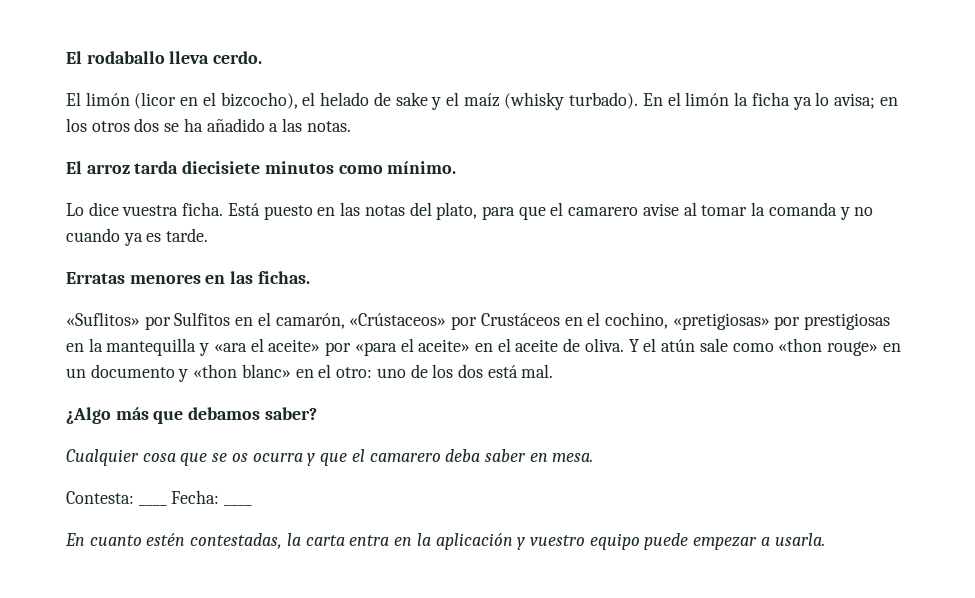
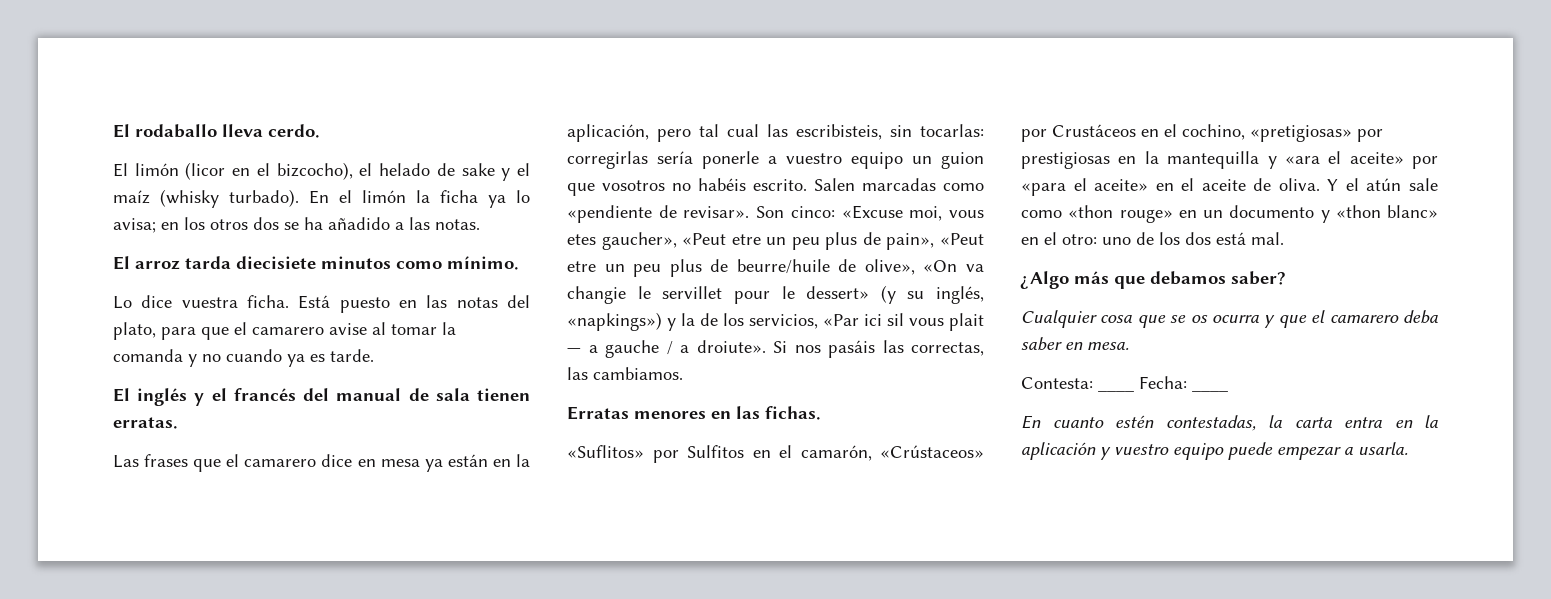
(209, 235) none -> [113,388,530,406] [113,417,178,429] [113,454,530,472] [567,124,984,142] [567,151,984,169] [567,178,984,196] [567,205,984,223] [567,232,984,250] [567,259,984,277] [567,285,984,304] [567,312,984,331] [567,340,984,358] [567,367,683,380] // El inglés y el francés del manual de sala tienen erratas. // Las frases que el camarero dice en mesa ya están en la aplicación, pero tal cual las escribisteis, sin tocarlas: corregirlas sería ponerle a vuestro equipo un guion que vosotros no habéis escrito. Salen marcadas como «pendiente de revisar». Son cinco: «Excuse moi, vous etes gaucher», «Peut etre un peu plus de pain», «Peut etre un peu plus de beurre/huile de olive», «On va changie le servillet pour le dessert» (y su inglés, «napkings») y la de los servicios, «Par ici sil vous plait — a gauche / a droiute». Si nos pasáis las correctas, las cambiamos.

